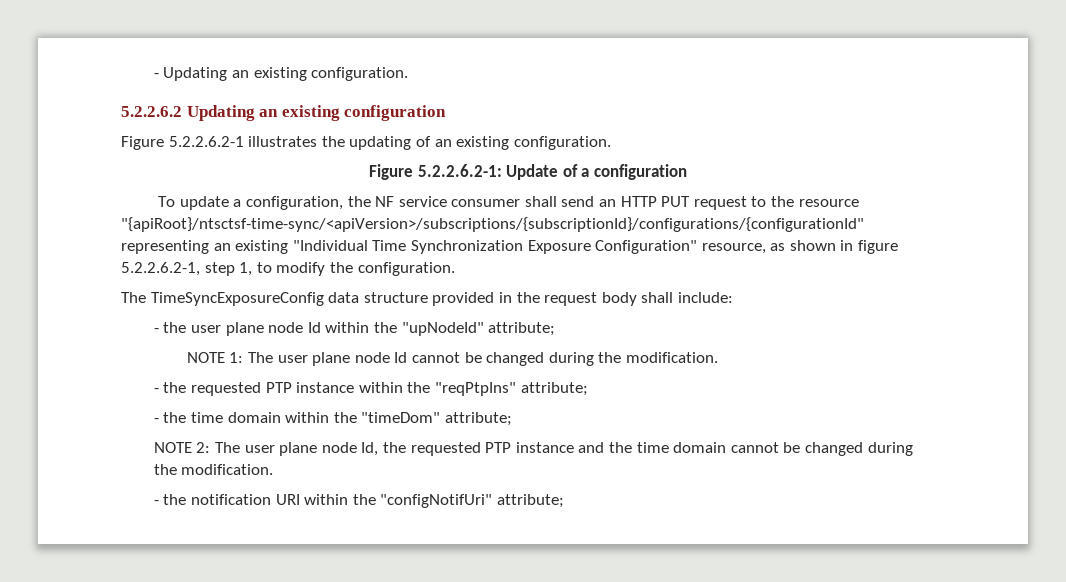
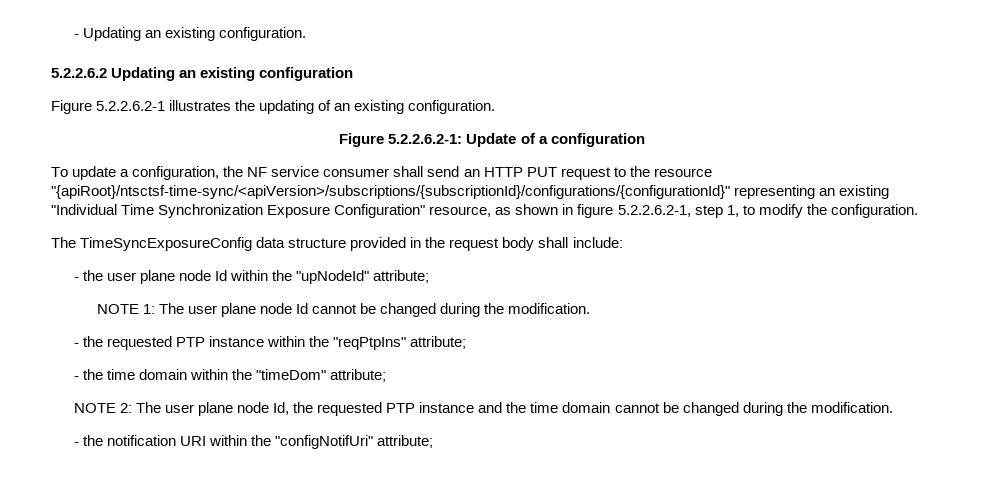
[121,217,864,232] "{apiRoot}/ntsctsf-time-sync/<apiVersion>/subscriptions/{subscriptionId}/configurations/{configurationId" -> [51,185,730,199] "{apiRoot}/ntsctsf-time-sync/<apiVersion>/subscriptions/{subscriptionId}/configurations/{configurationId}"

